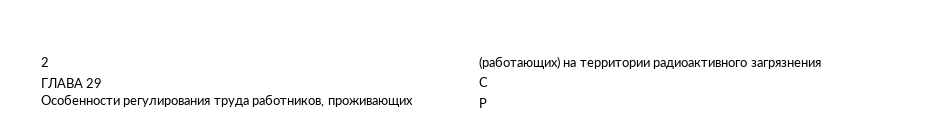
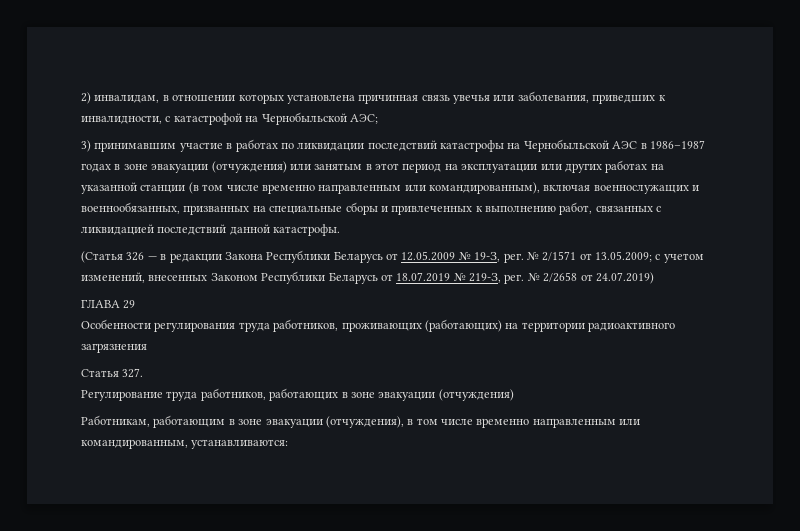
[41,57,49,67] 2 -> [81,91,666,104] [81,112,378,125] [81,139,705,152] [81,160,664,173] [81,182,700,194] [81,202,662,215] [81,224,341,236] [81,250,704,263] [81,271,654,284] 2) инвалидам, в отношении которых установлена причинная связь увечья или заболевания, приведших к инвалидности, с катастрофой на Чернобыльской АЭС; // 3) принимавшим участие в работах по ликвидации последствий катастрофы на Чернобыльской АЭС в 1986–1987 годах в зоне эвакуации (отчуждения) или занятым в этот период на эксплуатации или других работах на указанной станции (в том числе временно направленным или командированным), включая военнослужащих и военнообязанных, призванных на специальные сборы и привлеченных к выполнению работ, связанных с ликвидацией последствий данной катастрофы. // (Статья 326 — в редакции Закона Республики Беларусь от 12.05.2009 № 19-З, рег. № 2/1571 от 13.05.2009; с учетом изменений, внесенных Законом Республики Беларусь от 18.07.2019 № 219-З, рег. № 2/2658 от 24.07.2019)
[479,77,488,87] [479,98,487,108] С // Р -> [81,368,144,378] [81,388,514,401] [81,415,641,428] [81,439,289,449] Статья 327. // Регулирование труда работников, работающих в зоне эвакуации (отчуждения) // Работникам, работающим в зоне эвакуации (отчуждения), в том числе временно направленным или командированным, устанавливаются:

